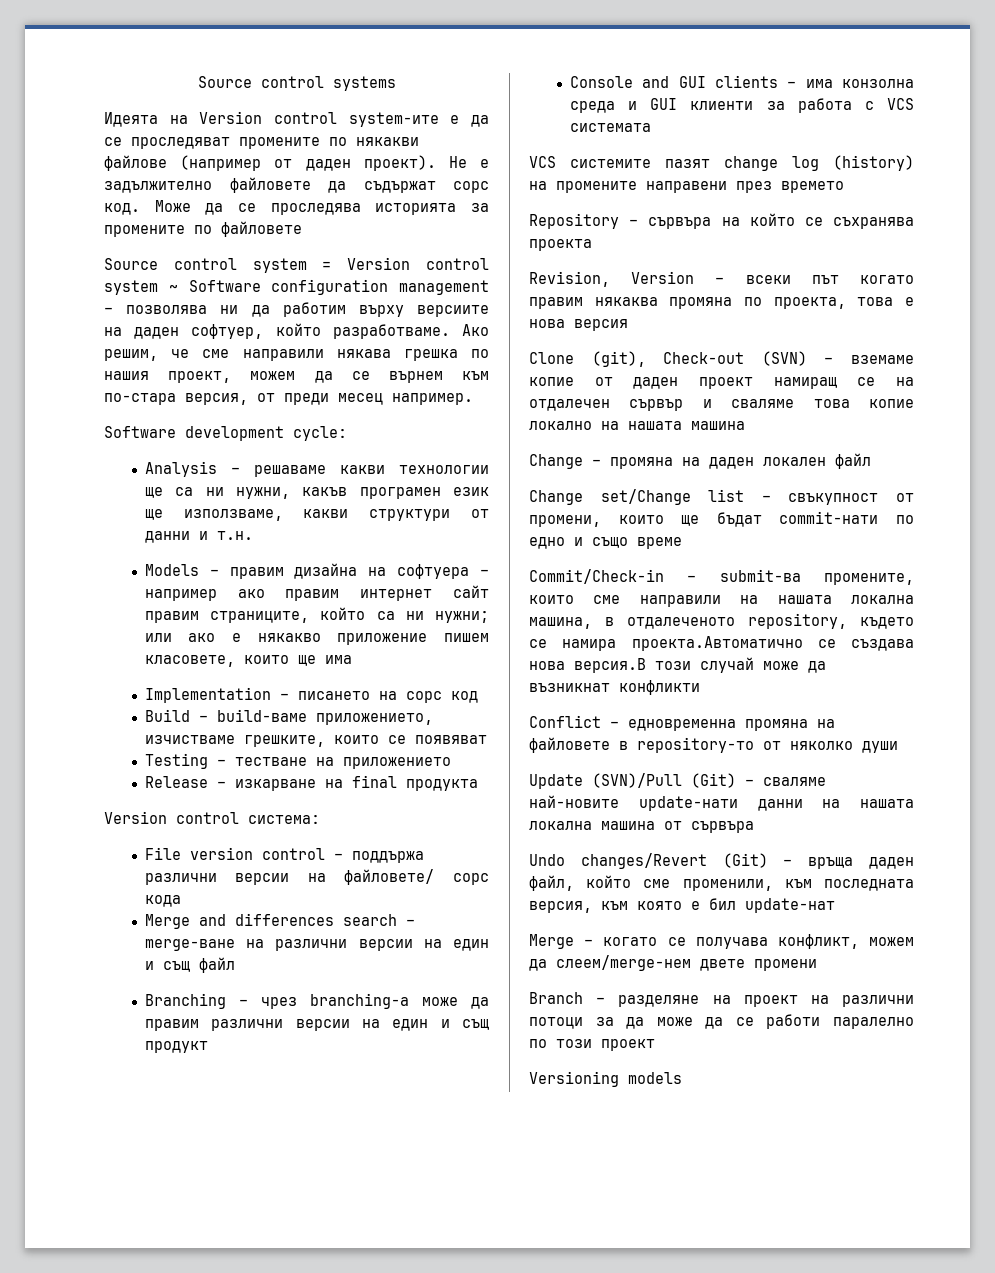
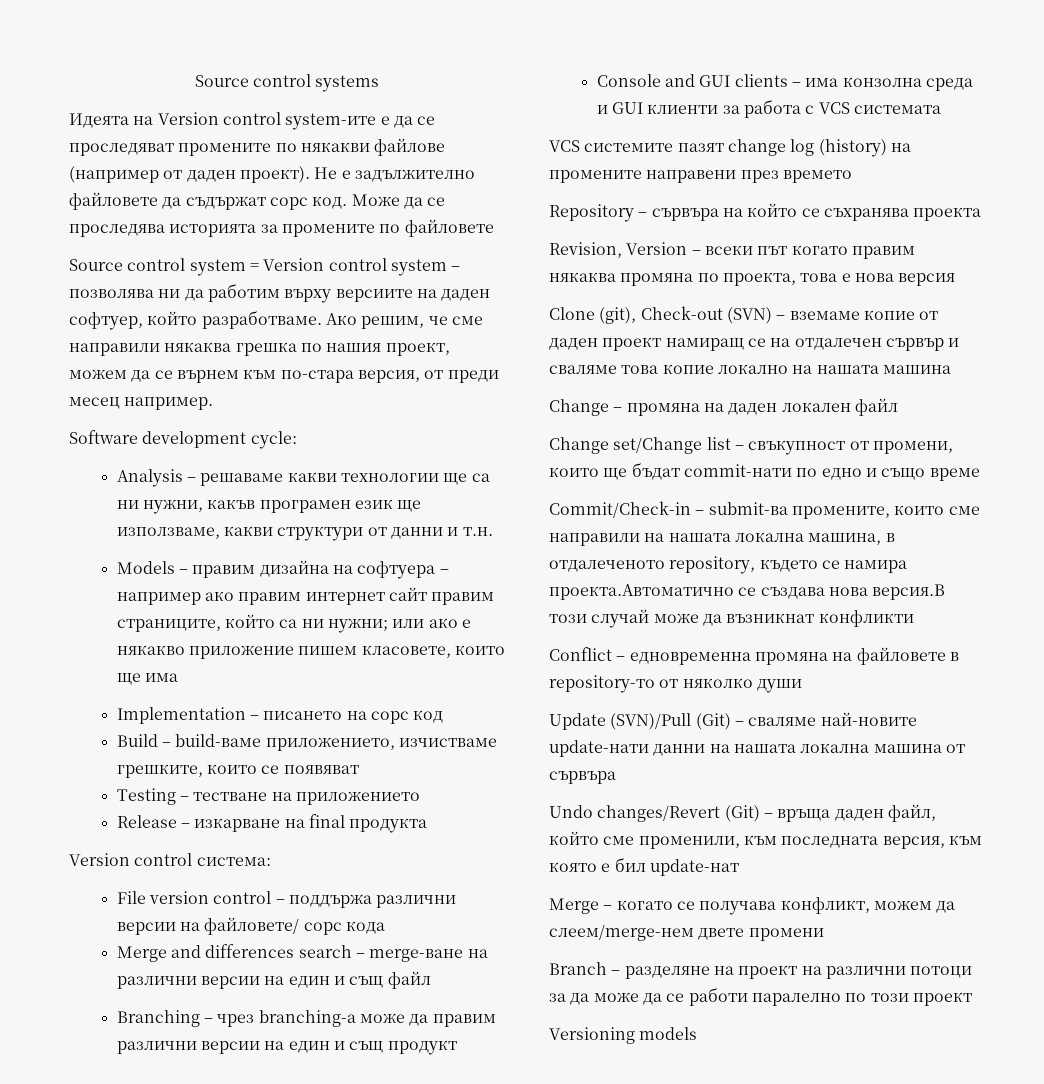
[168,279,489,295] ~ Software configuration management -> (447, 267) none
[336,349,391,358] някава -> [164,342,232,352] някаква

